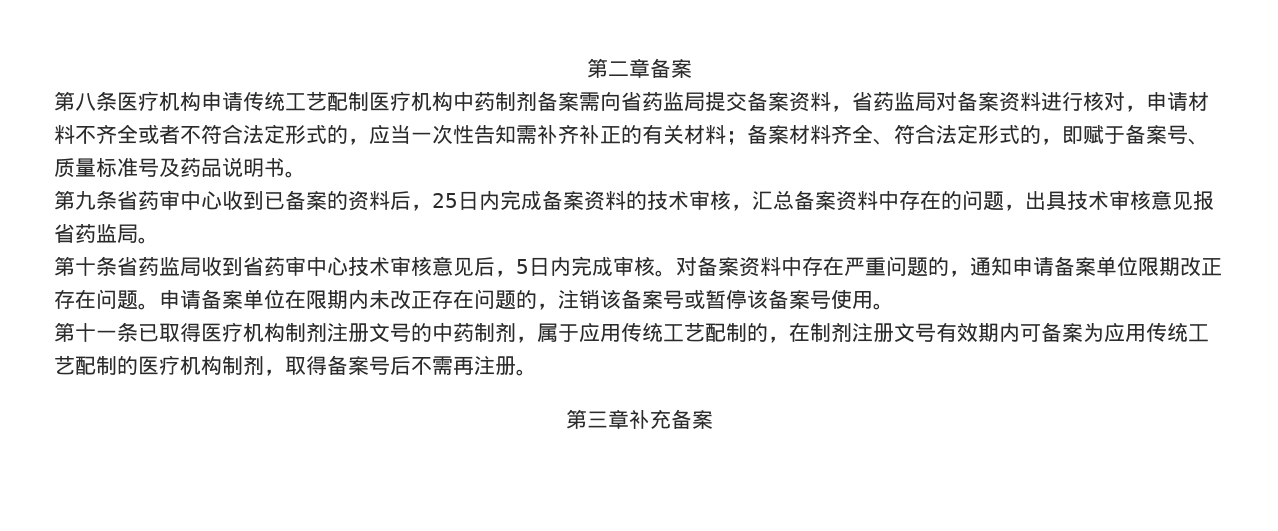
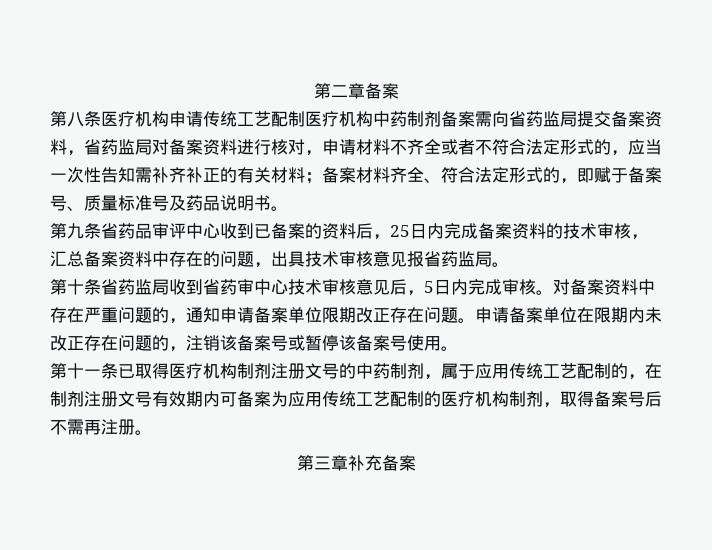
[159,190,180,210] 审 -> [135,223,186,239] 品审评

